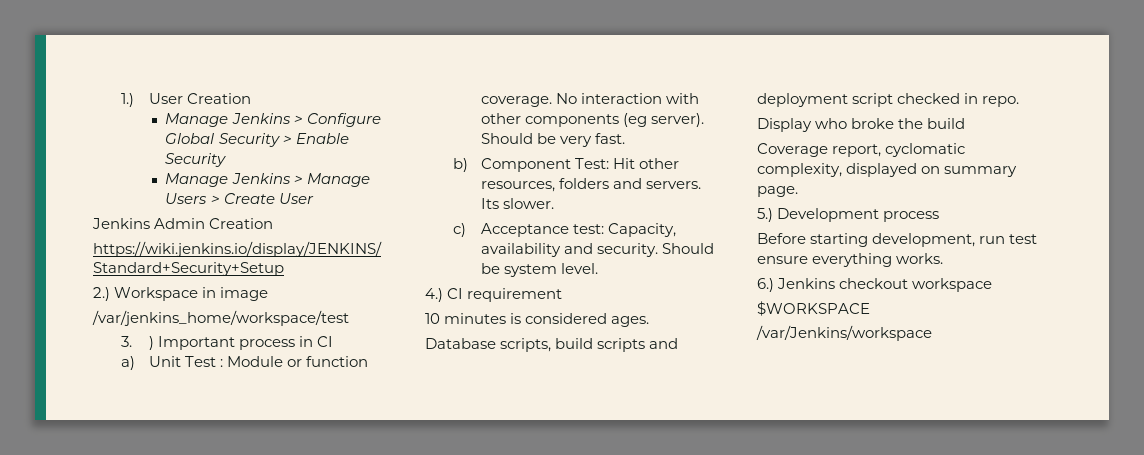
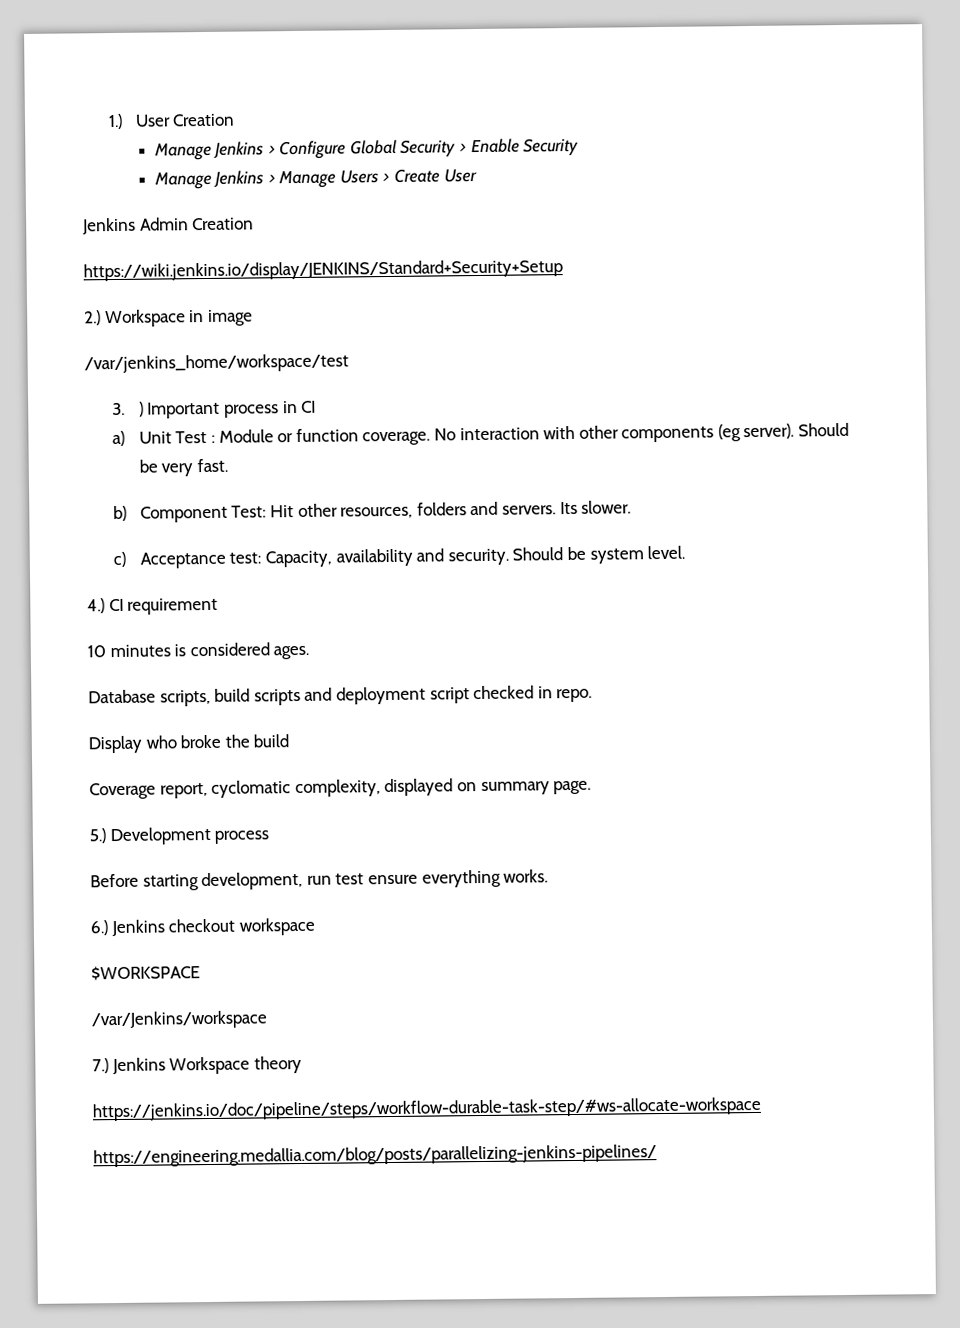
(932, 333) none -> [92,1055,302,1075] [92,1096,761,1122] [93,1144,657,1168] // 7.) Jenkins Workspace theory // https://jenkins.io/doc/pipeline/steps/workflow-durable-task-step/#ws-allocate-workspace // https://engineering.medallia.com/blog/posts/parallelizing-jenkins-pipelines/

